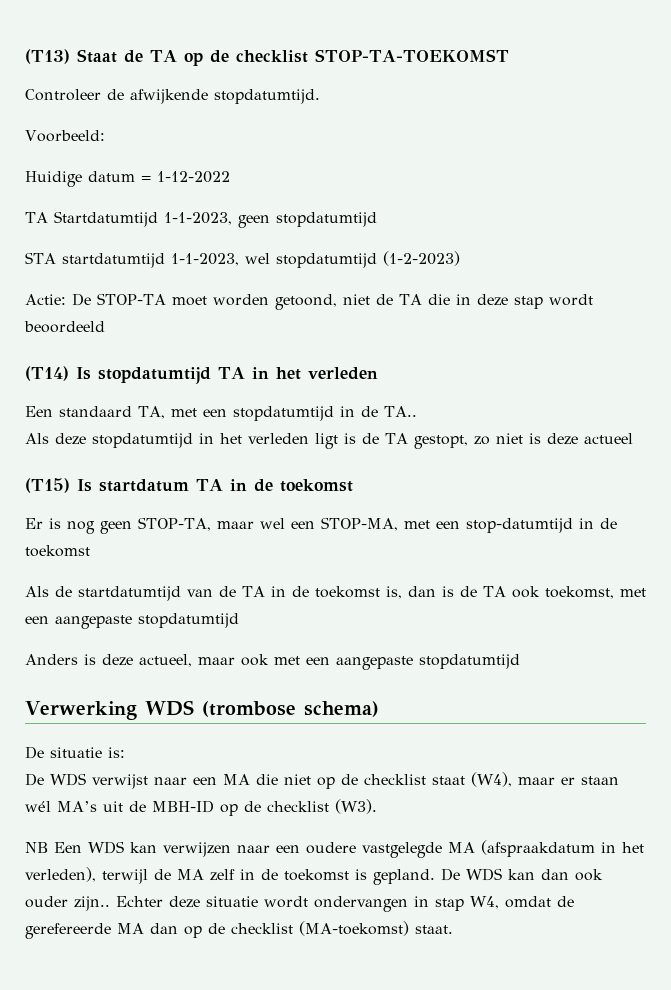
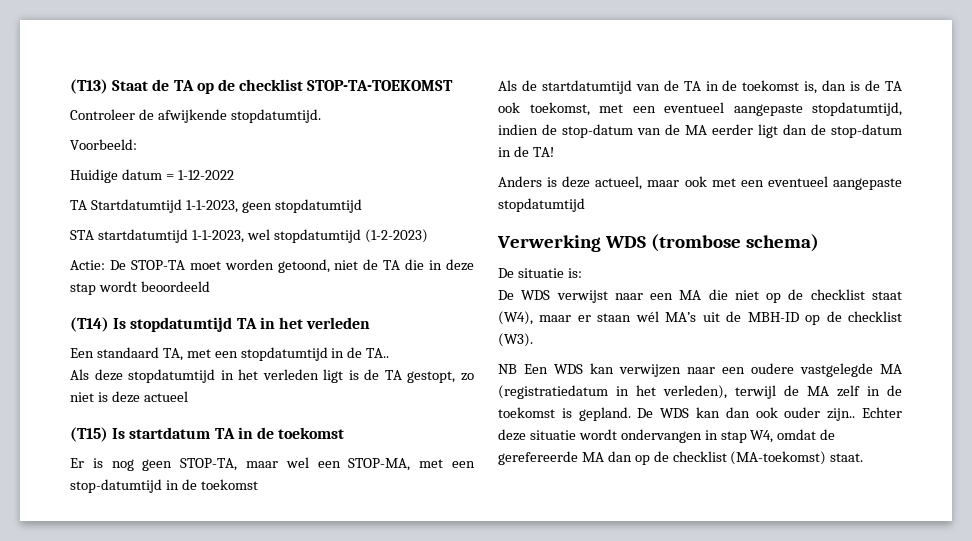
[55,613,239,629] aangepaste stopdatumtijd -> [664,102,902,116] [498,124,902,138] [498,146,554,157] eventueel aangepaste stopdatumtijd, indien de stop-datum van de MA eerder ligt dan de stop-datum in de TA!
(330, 661) none -> [767,176,828,187] eventueel
[481,840,595,857] (afspraakdatum -> [498,385,608,399] (registratiedatum

